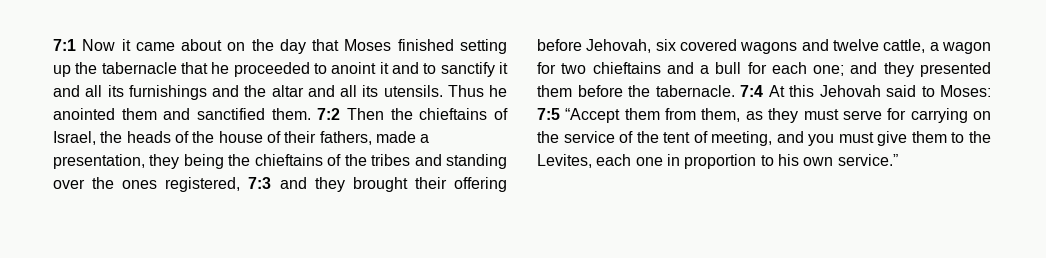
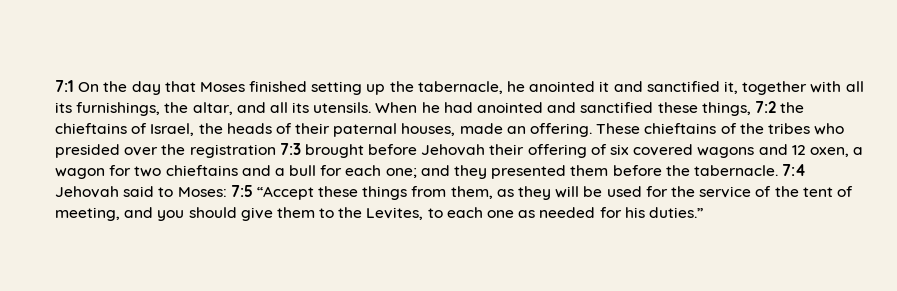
[82,39,246,51] Now it came about on -> [78,82,100,92] On
[101,62,508,77] [53,85,507,100] [53,108,384,120] tabernacle that he proceeded to anoint it and to sanctify it and all its furnishings and the altar and all its utensils. Thus he anointed them and sanctified them. 7:2 Then -> [417,81,864,95] [55,101,776,116] tabernacle, he anointed it and sanctified it, together with all its furnishings, the altar, and all its utensils. When he had anointed and sanctified these things, 7:2
[192,131,430,145] [53,154,508,169] [53,177,507,192] [537,39,652,53] the house of their fathers, made a presentation, they being the chieftains of the tribes and standing over the ones registered, 7:3 and they brought their offering before Jehovah, -> [295,123,845,137] [55,143,607,158] their paternal houses, made an offering. These chieftains of the tribes who presided over the registration 7:3 brought before Jehovah their offering of
[833,39,926,53] twelve cattle, -> [791,145,849,157] 12 oxen,
[768,85,814,97] At this -> (807, 170) none
[624,108,660,120] them -> [318,186,408,200] these things
[803,108,992,123] must serve for carrying on -> [555,186,668,198] will be used for
[838,132,874,143] must -> [188,207,237,218] should
(592, 161) none -> [427,208,443,218] to
[666,154,898,169] in proportion to his own service.” -> [518,207,703,218] as needed for his duties.”

